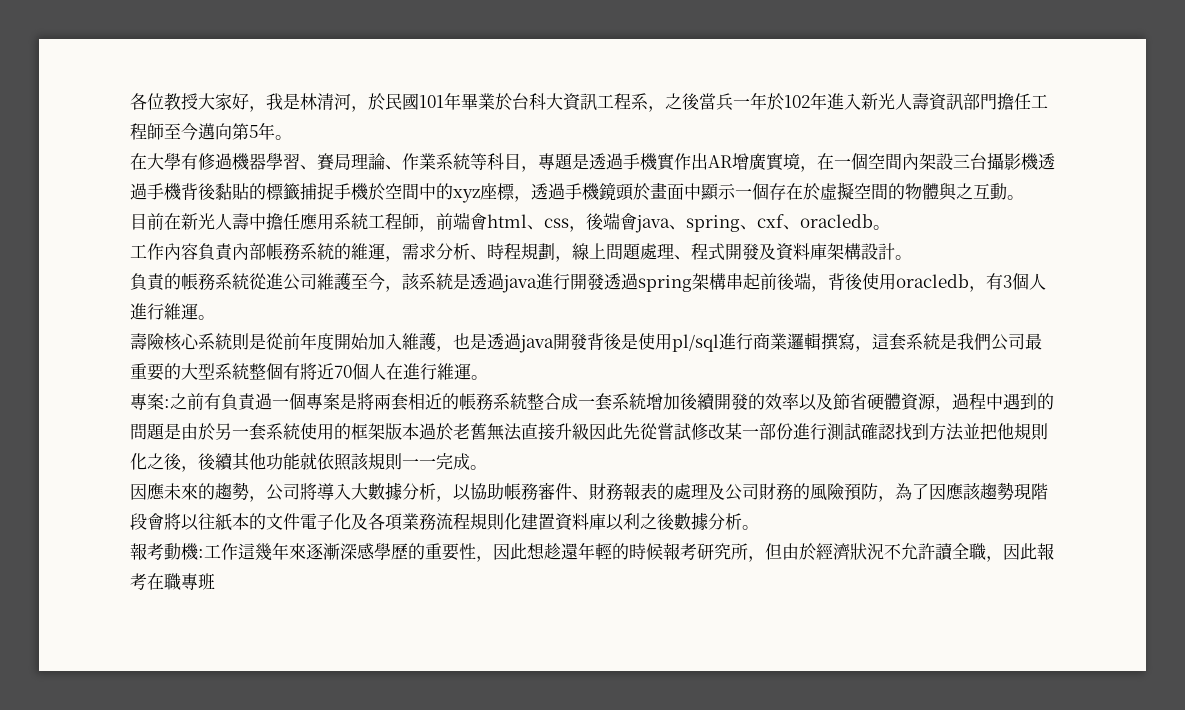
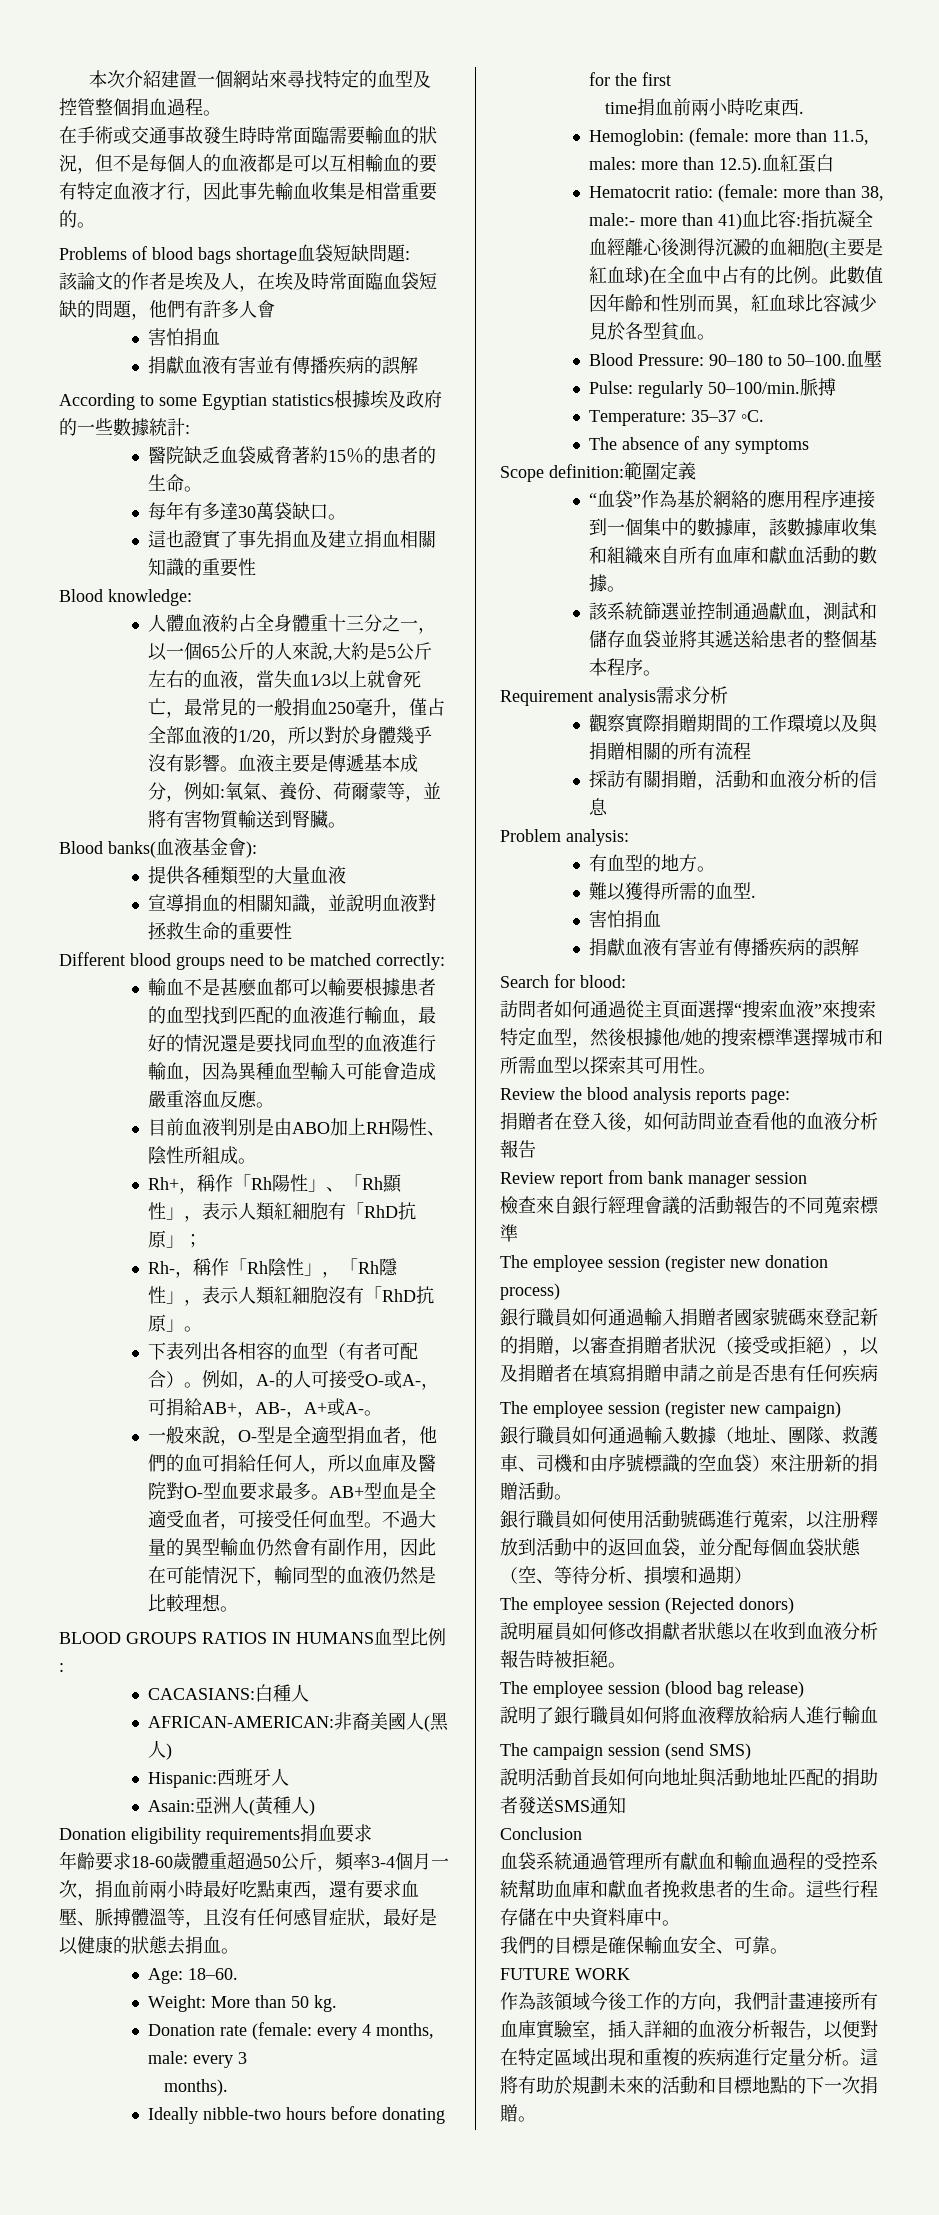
[130,92,1048,112] [130,122,292,141] [130,153,1055,172] [130,182,1024,203] [130,212,890,233] [130,243,912,262] [130,272,1046,293] [130,303,215,320] [130,332,1042,353] [130,363,488,381] [130,393,1054,412] [130,423,1048,441] [130,452,487,472] [130,482,1048,502] [130,512,759,531] [130,542,1054,562] [130,573,215,590] 各位教授大家好，我是林清河，於民國101年畢業於台科大資訊工程系，之後當兵一年於102年進入新光人壽資訊部門擔任工程師至今邁向第5年。 // 在大學有修過機器學習、賽局理論、作業系統等科目，專題是透過手機實作出AR增廣實境，在一個空間內架設三台攝影機透過手機背後黏貼的標籤捕捉手機於空間中的xyz座標，透過手機鏡頭於畫面中顯示一個存在於虛擬空間的物體與之互動。 // 目前在新光人壽中擔任應用系統工程師，前端會html、css，後端會java、spring、cxf、oracledb。 // 工作內容負責內部帳務系統的維運，需求分析、時程規劃，線上問題處理、程式開發及資料庫架構設計。 // 負責的帳務系統從進公司維護至今，該系統是透過java進行開發透過spring架構串起前後端，背後使用oracledb，有3個人進行維運。 // 壽險核心系統則是從前年度開始加入維護，也是透過java開發背後是使用pl/sql進行商業邏輯撰寫，這套系統是我們公司最重要的大型系統整個有將近70個人在進行維運。 // 專案:之前有負責過一個專案是將兩套相近的帳務系統整合成一套系統增加後續開發的效率以及節省硬體資源，過程中遇到的問題是由於另一套系統使用的框架版本過於老舊無法直接升級因此先從嘗試修改某一部份進行測試確認找到方法並把他規則化之後，後續其他功能就依照該規則一一完成。 // 因應未來的趨勢，公司將導入大數據分析，以協助帳務審件、財務報表的處理及公司財務的風險預防，為了因應該趨勢現階段會將以往紙本的文件電子化及各項業務流程規則化建置資料庫以利之後數據分析。 // 報考動機:工作這幾年來逐漸深感學歷的重要性，因此想趁還年輕的時候報考研究所，但由於經濟狀況不允許讀全職，因此報考在職專班 -> [89,69,432,89] [59,98,221,116] [59,126,437,145] [59,154,437,174] [59,181,437,202] [59,210,95,228] [59,244,410,264] [59,272,437,292] [59,300,275,320] [148,328,221,346] [148,356,419,375] [59,390,442,410] [59,418,190,436] [148,446,437,465] [148,474,203,492] [148,501,347,520] [148,530,437,549] [148,558,257,577] [59,589,192,606] [148,614,437,634] [148,642,433,661] [148,670,422,690] [148,698,446,718] [148,726,433,746] [148,754,419,773] [148,782,442,802] [148,810,347,829] [59,838,257,858] [148,866,347,885] [148,894,437,914] [148,922,293,941] [59,952,445,970] [148,978,437,997] [148,1006,437,1026] [148,1034,437,1053] [148,1062,437,1082] [148,1090,275,1108] [148,1118,446,1136] [148,1146,257,1165] [148,1174,403,1194] [148,1202,417,1222] [148,1230,203,1248] [148,1258,399,1278] [148,1286,435,1306] [148,1314,203,1332] [148,1342,419,1360] [148,1370,440,1390] [148,1398,383,1418] [148,1426,438,1446] [148,1454,437,1474] [148,1482,437,1501] [148,1510,437,1530] [148,1538,437,1558] [148,1566,437,1586] [148,1593,239,1612] [59,1628,446,1646] [59,1663,64,1672] [148,1684,310,1702] [148,1712,450,1732] [148,1740,173,1760] [148,1768,290,1788] [148,1796,316,1816] [59,1824,372,1844] [59,1851,449,1872] [59,1880,419,1900] [59,1908,437,1928] [59,1936,239,1955] [148,1968,239,1984] [148,1995,338,2012] [148,2022,435,2040] [148,2051,248,2068] [163,2079,228,2096] [148,2106,446,2124] [589,72,672,86] [604,98,804,116] [589,128,870,146] [589,154,835,174] [589,184,885,202] [589,210,874,230] [589,238,884,258] [589,266,884,286] [589,293,878,314] [589,322,716,341] [589,350,883,367] [589,378,837,398] [589,410,765,426] [589,436,810,454] [500,461,696,482] [589,490,876,509] [589,518,878,538] [589,546,878,565] [589,574,626,592] [589,602,878,622] [589,630,878,649] [589,658,662,676] [500,686,728,706] [589,713,879,733] [589,742,752,760] [589,770,878,790] [589,798,609,816] [500,829,629,846] [589,854,716,872] [589,882,757,901] [589,910,662,928] [589,938,860,957] [500,974,626,988] [500,1000,876,1019] [500,1027,883,1048] [500,1056,716,1075] [500,1087,790,1104] [500,1112,878,1132] [500,1139,536,1158] [500,1170,807,1188] [500,1195,879,1215] [500,1224,518,1242] [500,1255,828,1272] [500,1283,560,1300] [500,1308,878,1326] [500,1336,879,1356] [500,1364,878,1383] [500,1401,841,1418] [500,1426,878,1444] [500,1454,878,1473] [500,1482,572,1500] [500,1510,878,1530] [500,1538,861,1558] [500,1566,752,1585] [500,1597,794,1614] [500,1622,878,1641] [500,1649,626,1668] [500,1681,804,1698] [500,1706,878,1724] [500,1743,751,1760] [500,1767,878,1787] [500,1796,626,1814] [500,1827,582,1840] [500,1852,878,1870] [500,1879,878,1898] [500,1908,680,1927] [500,1935,788,1955] [500,1968,630,1980] [500,1992,878,2012] [500,2019,878,2040] [500,2047,878,2067] [500,2076,878,2095] [500,2104,536,2122] 本次介紹建置一個網站來尋找特定的血型及控管整個捐血過程。 // 在手術或交通事故發生時時常面臨需要輸血的狀況，但不是每個人的血液都是可以互相輸血的要有特定血液才行，因此事先輸血收集是相當重要的。 // Problems of blood bags shortage血袋短缺問題: // 該論文的作者是埃及人，在埃及時常面臨血袋短缺的問題，他們有許多人會 // 害怕捐血 // 捐獻血液有害並有傳播疾病的誤解 // According to some Egyptian statistics根據埃及政府的一些數據統計: // 醫院缺乏血袋威脅著約15％的患者的生命。 // 每年有多達30萬袋缺口。 // 這也證實了事先捐血及建立捐血相關知識的重要性 // Blood knowledge: // 人體血液約占全身體重十三分之一，以一個65公斤的人來說,大約是5公斤左右的血液，當失血1∕3以上就會死亡，最常見的一般捐血250毫升，僅占全部血液的1/20，所以對於身體幾乎沒有影響。血液主要是傳遞基本成分，例如:氧氣、養份、荷爾蒙等，並將有害物質輸送到腎臟。 // Blood banks(血液基金會): // 提供各種類型的大量血液 // 宣導捐血的相關知識，並說明血液對拯救生命的重要性 // Different blood groups need to be matched correctly: // 輸血不是甚麼血都可以輸要根據患者的血型找到匹配的血液進行輸血，最好的情況還是要找同血型的血液進行輸血，因為異種血型輸入可能會造成嚴重溶血反應。 // 目前血液判別是由ABO加上RH陽性、陰性所組成。 // Rh+，稱作「Rh陽性」、「Rh顯性」，表示人類紅細胞有「RhD抗原」； // Rh-，稱作「Rh陰性」，「Rh隱性」，表示人類紅細胞沒有「RhD抗原」。 // 下表列出各相容的血型（有者可配合）。例如，A-的人可接受O-或A-，可捐給AB+，AB-，A+或A-。 // 一般來說，O-型是全適型捐血者，他們的血可捐給任何人，所以血庫及醫院對O-型血要求最多。AB+型血是全適受血者，可接受任何血型。不過大量的異型輸血仍然會有副作用，因此在可能情況下，輸同型的血液仍然是比較理想。 // BLOOD GROUPS RATIOS IN HUMANS血型比例: // CACASIANS:白種人 // AFRICAN-AMERICAN:非裔美國人(黑人) // Hispanic:西班牙人 // Asain:亞洲人(黃種人) // Donation eligibility requirements捐血要求 // 年齡要求18-60歲體重超過50公斤，頻率3-4個月一次，捐血前兩小時最好吃點東西，還有要求血壓、脈搏體溫等，且沒有任何感冒症狀，最好是以健康的狀態去捐血。 // Age: 18–60. // Weight: More than 50 kg. // Donation rate (female: every 4 months, male: every 3 // months). // Ideally nibble-two hours before donating for the first // time捐血前兩小時吃東西. // Hemoglobin: (female: more than 11.5, males: more than 12.5).血紅蛋白 // Hematocrit ratio: (female: more than 38, male:- more than 41)血比容:指抗凝全血經離心後測得沉澱的血細胞(主要是紅血球)在全血中占有的比例。此數值因年齡和性別而異，紅血球比容減少見於各型貧血。 // Blood Pressure: 90–180 to 50–100.血壓 // Pulse: regularly 50–100/min.脈搏 // Temperature: 35–37 ◦C. // The absence of any symptoms // Scope definition:範圍定義 // “血袋”作為基於網絡的應用程序連接到一個集中的數據庫，該數據庫收集和組織來自所有血庫和獻血活動的數據。 // 該系統篩選並控制通過獻血，測試和儲存血袋並將其遞送給患者的整個基本程序。 // Requirement analysis需求分析 // 觀察實際捐贈期間的工作環境以及與捐贈相關的所有流程 // 採訪有關捐贈，活動和血液分析的信息 // Problem analysis: // 有血型的地方。 // 難以獲得所需的血型. // 害怕捐血 // 捐獻血液有害並有傳播疾病的誤解 // Search for blood: // 訪問者如何通過從主頁面選擇“搜索血液”來搜索特定血型，然後根據他/她的搜索標準選擇城市和所需血型以探索其可用性。 // Review the blood analysis reports page: // 捐贈者在登入後，如何訪問並查看他的血液分析報告 // Review report from bank manager session // 檢查來自銀行經理會議的活動報告的不同蒐索標準 // The employee session (register new donation process) // 銀行職員如何通過輸入捐贈者國家號碼來登記新的捐贈，以審查捐贈者狀況（接受或拒絕），以及捐贈者在填寫捐贈申請之前是否患有任何疾病 // The employee session (register new campaign) // 銀行職員如何通過輸入數據（地址、團隊、救護車、司機和由序號標識的空血袋）來注册新的捐贈活動。 // 銀行職員如何使用活動號碼進行蒐索，以注册釋放到活動中的返回血袋，並分配每個血袋狀態（空、等待分析、損壞和過期） // The employee session (Rejected donors) // 說明雇員如何修改捐獻者狀態以在收到血液分析報告時被拒絕。 // The employee session (blood bag release) // 說明了銀行職員如何將血液釋放給病人進行輸血 // The campaign session (send SMS) // 說明活動首長如何向地址與活動地址匹配的捐助者發送SMS通知 // Conclusion // 血袋系統通過管理所有獻血和輸血過程的受控系統幫助血庫和獻血者挽救患者的生命。這些行程存儲在中央資料庫中。 // 我們的目標是確保輸血安全、可靠。 // FUTURE WORK // 作為該領域今後工作的方向，我們計畫連接所有血庫實驗室，插入詳細的血液分析報告，以便對在特定區域出現和重複的疾病進行定量分析。這將有助於規劃未來的活動和目標地點的下一次捐贈。

